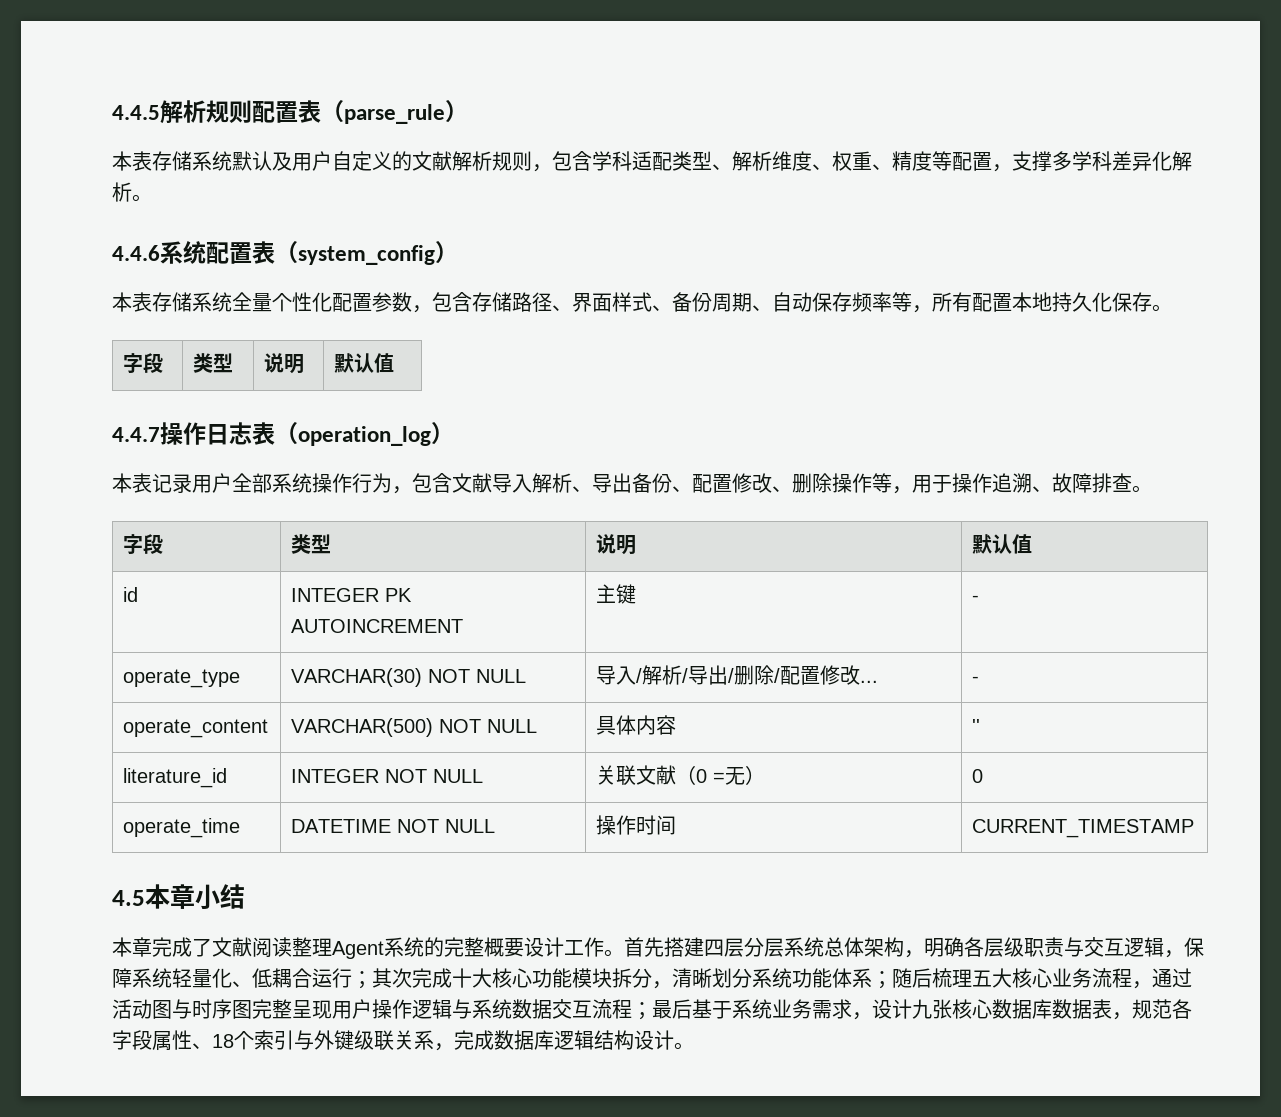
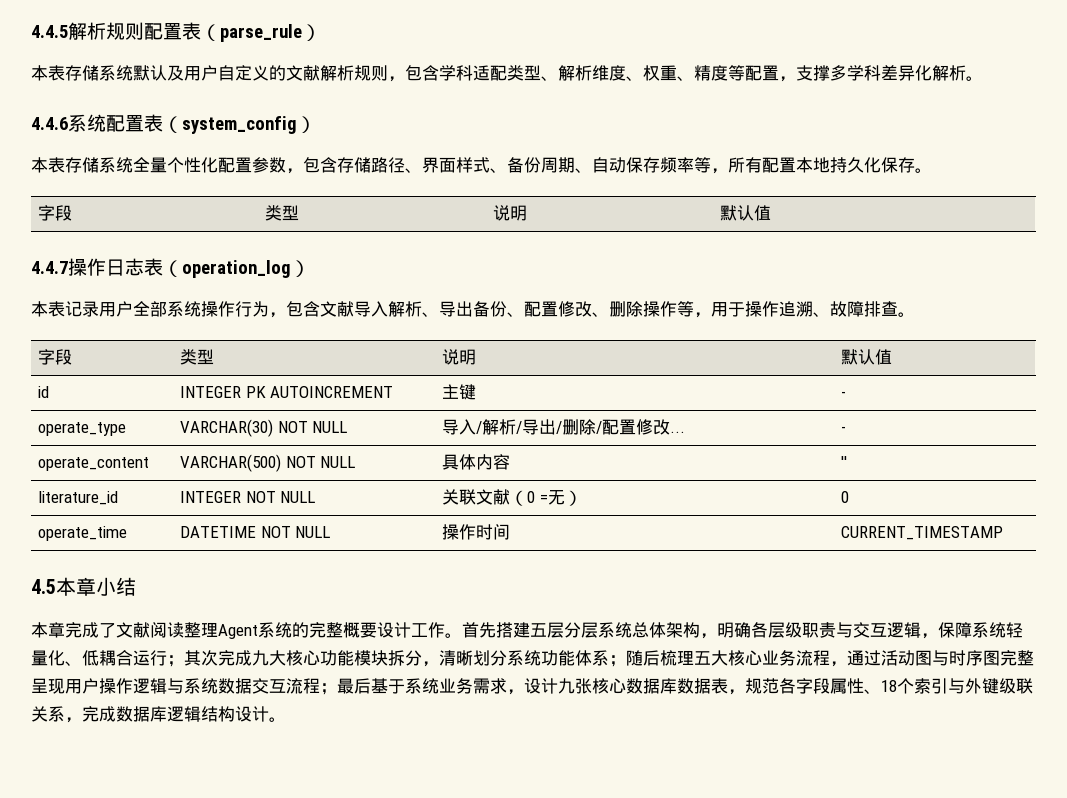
[704,939,724,957] 四 -> [530,623,547,637] 五
[452,968,472,988] 十 -> [252,650,269,666] 九

